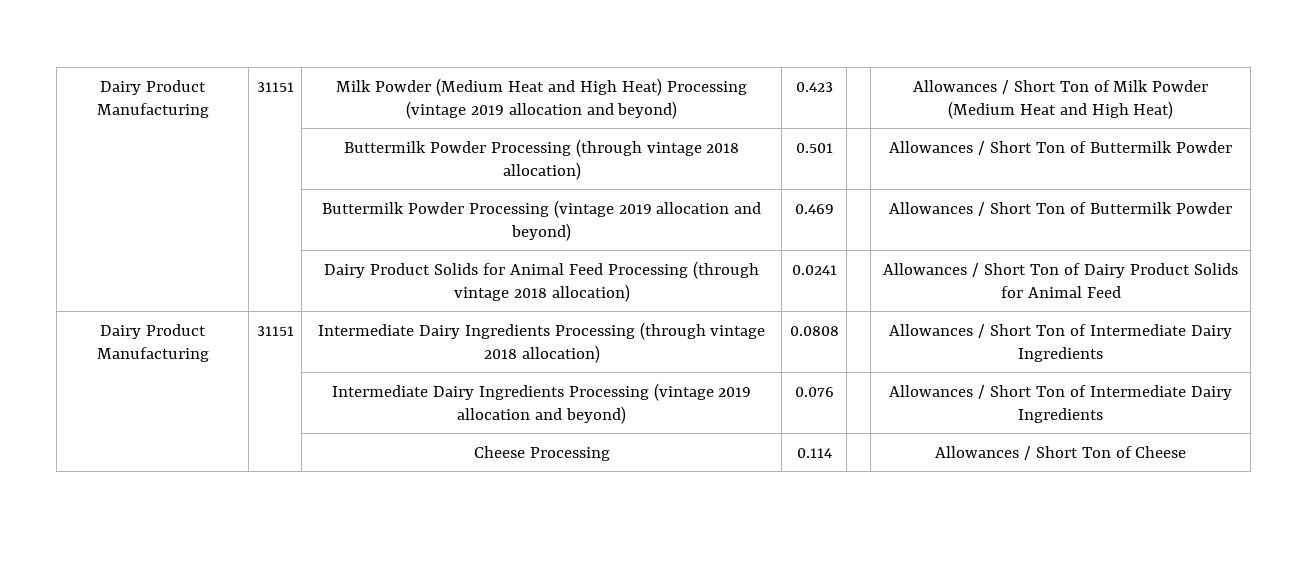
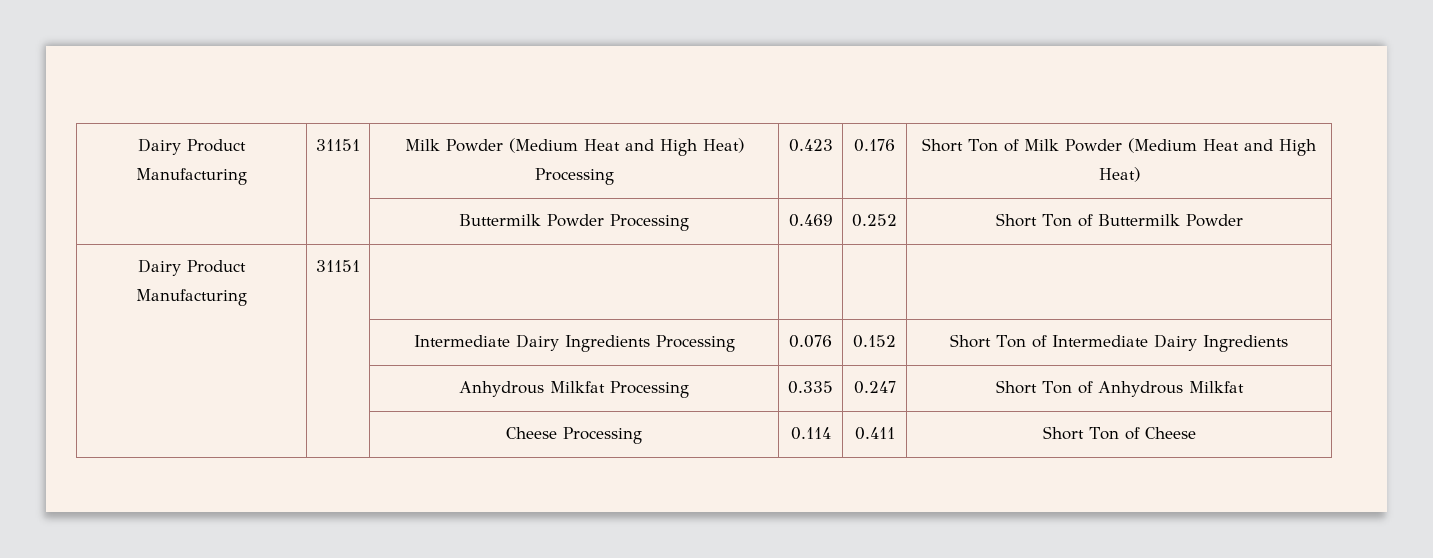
[405,101,678,119] (vintage 2019 allocation and beyond) -> (614, 176) none
[912,80,1009,94] | Allowances / -> [854,139,895,152] 0.176 |
[575,139,740,157] [502,162,581,180] [795,143,833,153] [889,141,1232,155] [321,200,762,218] [510,223,571,241] [794,204,834,214] [889,202,1232,216] [324,261,759,279] [453,284,630,302] [791,265,837,275] [883,263,1238,278] [1000,286,1121,298] [100,324,206,339] [96,347,209,362] [256,326,294,336] [317,322,766,340] [483,345,600,363] [789,326,839,336] [889,324,1232,339] [1018,347,1103,362] [331,383,752,401] [457,406,626,424] [794,387,834,397] [889,385,1232,400] [1018,408,1103,423] (through vintage 2018 allocation) | 0.501 | | Allowances / Short Ton of Buttermilk Powder // | | Buttermilk Powder Processing (vintage 2019 allocation and beyond) | 0.469 | | Allowances / Short Ton of Buttermilk Powder // | | Dairy Product Solids for Animal Feed Processing (through vintage 2018 allocation) | 0.0241 | | Allowances / Short Ton of Dairy Product Solids for Animal Feed // Dairy Product Manufacturing | 31151 | Intermediate Dairy Ingredients Processing (through vintage 2018 allocation) | 0.0808 | | Allowances / Short Ton of Intermediate Dairy Ingredients // | | Intermediate Dairy Ingredients Processing (vintage 2019 allocation and beyond) | 0.076 | | Allowances / Short Ton of Intermediate Dairy Ingredients -> [788,214,833,227] [852,214,897,227] [995,213,1243,227] [138,259,246,276] [136,289,247,306] [316,260,360,272] [413,334,735,352] [789,335,832,348] [853,335,896,348] [950,334,1288,352] [458,381,689,398] [788,381,833,394] [853,381,896,394] [995,380,1244,397] | 0.469 | 0.252 | Short Ton of Buttermilk Powder // Dairy Product Manufacturing | 31151 | | | | // | | Intermediate Dairy Ingredients Processing | 0.076 | 0.152 | Short Ton of Intermediate Dairy Ingredients // | | Anhydrous Milkfat Processing | 0.335 | 0.247 | Short Ton of Anhydrous Milkfat
[934,446,1031,460] | Allowances / -> [854,427,895,440] 0.411 |

